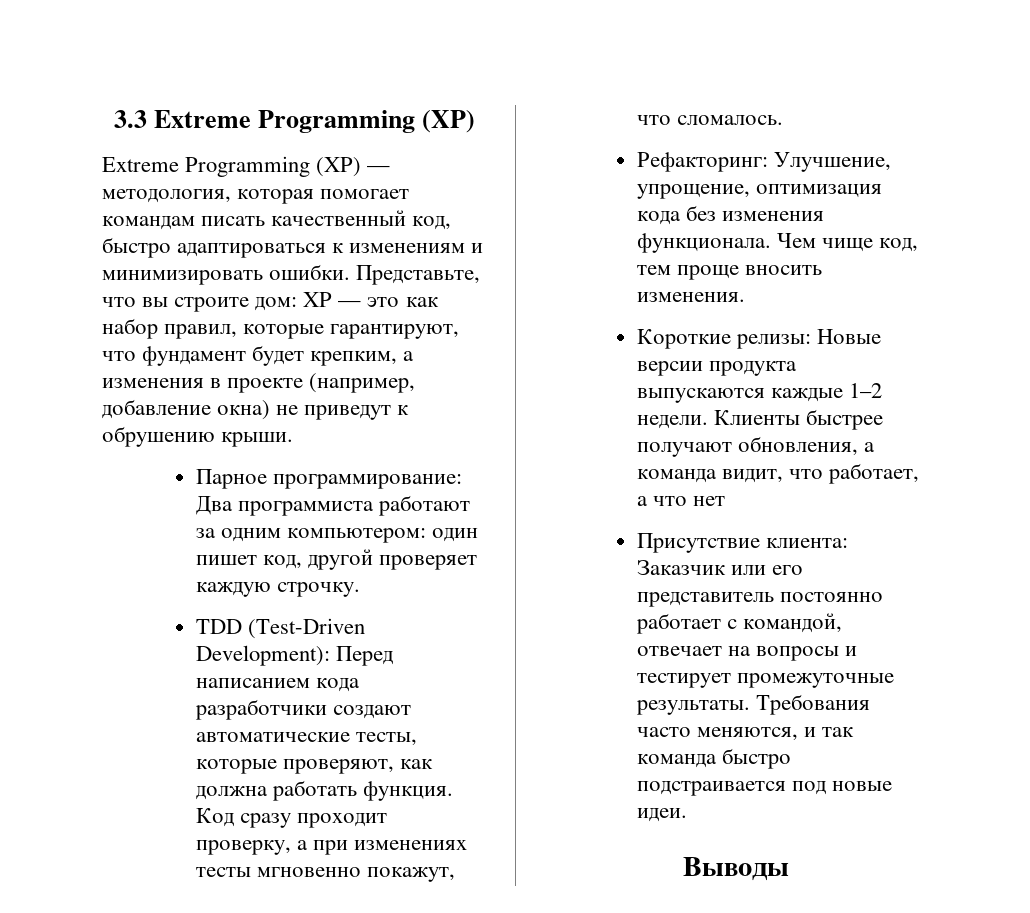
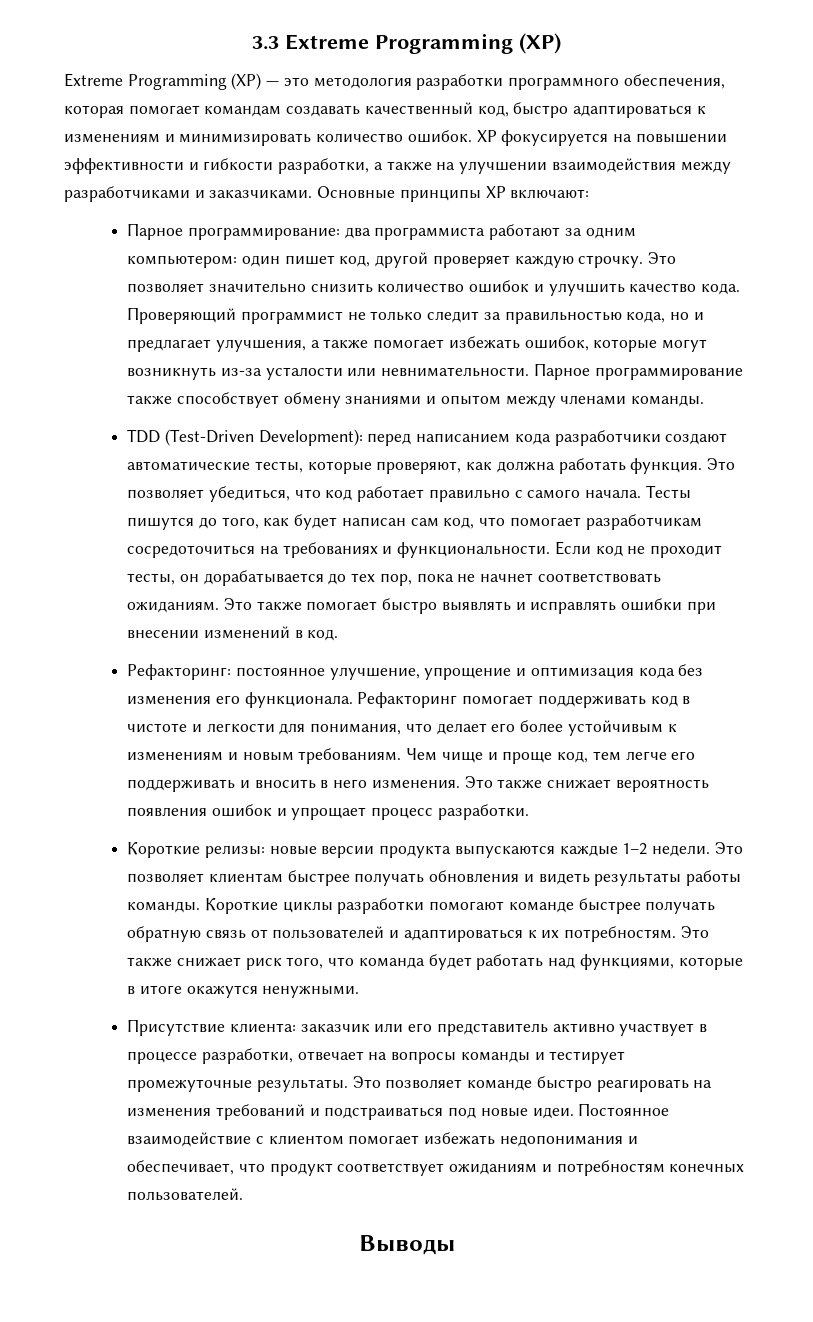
[102,189,231,203] методология, -> [283,74,725,90] это методология разработки программного обеспечения,
[201,216,266,226] писать -> [286,105,361,117] создавать
[269,264,481,285] [102,292,439,312] [102,318,460,339] [102,345,415,366] [102,373,416,393] [102,399,410,420] [102,426,294,447] ошибки. Представьте, что вы строите дом: XP — это как набор правил, которые гарантируют, что фундамент будет крепким, а изменения в проекте (например, добавление окна) не приведут к обрушению крыши. -> [316,130,727,146] [64,158,731,174] [64,186,590,202] количество ошибок. XP фокусируется на повышении эффективности и гибкости разработки, а также на улучшении взаимодействия между разработчиками и заказчиками. Основные принципы XP включают:
[196,496,234,515] Два -> [344,227,371,239] два
(361, 589) none -> [648,252,677,264] [127,280,741,296] [127,307,704,324] [127,336,708,352] [127,363,743,380] [127,392,705,408] Это позволяет значительно снизить количество ошибок и улучшить качество кода. Проверяющий программист не только следит за правильностью кода, но и предлагает улучшения, а также помогает избежать ошибок, которые могут возникнуть из-за усталости или невнимательности. Парное программирование также способствует обмену знаниями и опытом между членами команды.
[336,646,394,666] Перед -> [367,433,412,446] перед
[196,808,388,828] [196,840,468,855] [196,867,456,882] [637,115,784,125] [637,152,892,172] [637,184,883,199] [637,205,825,225] [637,233,919,253] [637,265,823,280] [637,292,746,302] Код сразу проходит проверку, а при изменениях тесты мгновенно покажут, что сломалось. // Рефакторинг: Улучшение, упрощение, оптимизация кода без изменения функционала. Чем чище код, тем проще вносить изменения. -> [707,458,736,470] [127,485,691,502] [127,514,702,530] [127,541,723,558] [127,570,661,586] [127,598,716,614] [127,626,339,641] [127,664,704,680] [127,692,691,708] [127,720,677,736] [127,748,696,764] [127,776,709,792] [127,804,529,820] Это позволяет убедиться, что код работает правильно с самого начала. Тесты пишутся до того, как будет написан сам код, что помогает разработчикам сосредоточиться на требованиях и функциональности. Если код не проходит тесты, он дорабатывается до тех пор, пока не начнет соответствовать ожиданиям. Это также помогает быстро выявлять и исправлять ошибки при внесении изменений в код. // Рефакторинг: постоянное улучшение, упрощение и оптимизация кода без изменения его функционала. Рефакторинг помогает поддерживать код в чистоте и легкости для понимания, что делает его более устойчивым к изменениям и новым требованиям. Чем чище и проще код, тем легче его поддерживать и вносить в него изменения. Это также снижает вероятность появления ошибок и упрощает процесс разработки.
[817,329,882,344] Новые -> [269,845,317,855] новые
[714,409,884,430] [637,436,876,457] [637,463,920,484] [637,496,726,506] Клиенты быстрее получают обновления, а команда видит, что работает, а что нет -> [714,842,743,854] [127,870,742,886] [127,898,716,914] [127,926,709,942] [127,954,743,970] [127,985,360,998] Это позволяет клиентам быстрее получать обновления и видеть результаты работы команды. Короткие циклы разработки помогают команде быстрее получать обратную связь от пользователей и адаптироваться к их потребностям. Это также снижает риск того, что команда будет работать над функциями, которые в итоге окажутся ненужными.
[637,560,727,575] Заказчик -> [300,1024,370,1032] заказчик
[780,592,884,602] [636,613,843,634] постоянно работает с командой, -> [552,1023,708,1036] [127,1048,294,1064] активно участвует в процессе разработки,
(840, 653) none -> [460,1051,530,1063] команды
[756,694,871,715] [637,727,855,741] [637,748,792,769] [637,781,893,796] [637,808,688,822] Требования часто меняются, и так команда быстро подстраивается под новые идеи. -> [352,1076,713,1092] [127,1103,670,1120] [127,1132,638,1147] [127,1160,745,1176] [127,1188,244,1201] Это позволяет команде быстро реагировать на изменения требований и подстраиваться под новые идеи. Постоянное взаимодействие с клиентом помогает избежать недопонимания и обеспечивает, что продукт соответствует ожиданиям и потребностям конечных пользователей.

